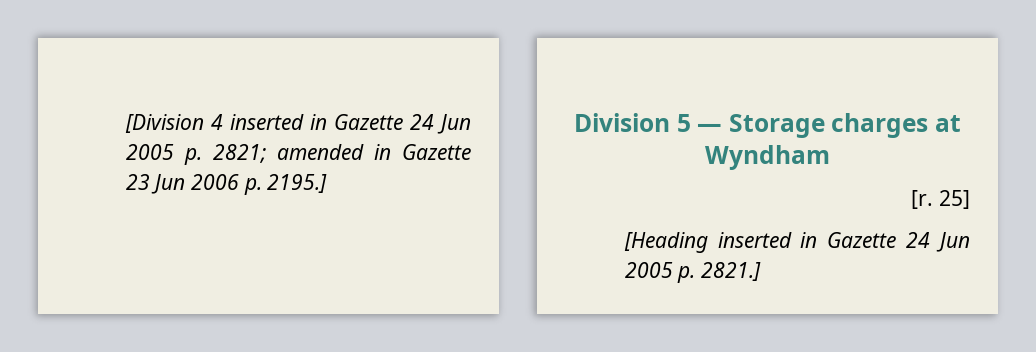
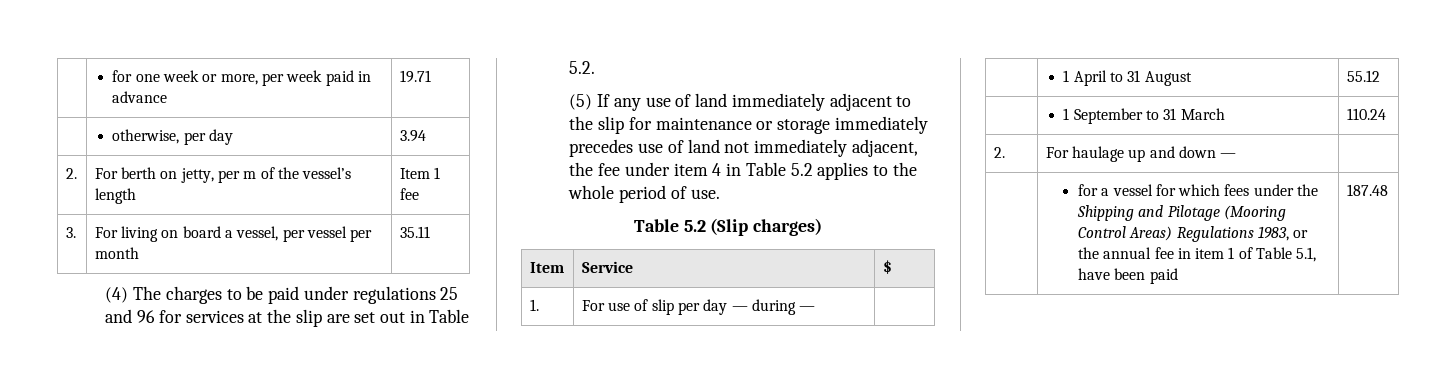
[124,114,472,134] [125,144,471,165] [125,174,328,195] [573,113,962,138] [705,145,830,170] [911,190,970,209] [623,232,970,253] [624,262,762,283] [Division 4 inserted in Gazette 24 Jun 2005 p. 2821; amended in Gazette 23 Jun 2006 p. 2195.] // Division 5 — Storage charges at Wyndham // [r. 25] // [Heading inserted in Gazette 24 Jun 2005 p. 2821.] -> [112,70,371,86] [112,91,168,103] [399,70,431,83] [112,129,233,145] [399,130,426,142] [65,168,77,179] [94,167,352,183] [94,188,136,204] [399,167,441,179] [399,188,419,200] [65,227,76,238] [94,226,373,242] [94,247,139,259] [399,226,430,238] [105,286,459,304] [105,309,470,327] [569,61,596,74] [569,93,912,111] [569,116,928,134] [569,139,918,157] [569,162,917,180] [568,185,720,203] [633,218,823,236] [529,262,564,273] [581,261,633,273] [882,260,892,274] [529,299,539,311] [581,299,816,315] [1063,70,1192,86] [1346,70,1380,82] [1063,108,1225,124] [1346,108,1386,120] [993,147,1005,158] [1045,146,1237,162] [1077,184,1319,196] [1076,205,1286,221] [1077,226,1309,242] [1077,247,1317,262] [1077,268,1178,284] [1346,184,1388,196] | for one week or more, per week paid in advance | 19.71 // | otherwise, per day | 3.94 // 2. | For berth on jetty, per m of the vessel’s length | Item 1 fee // 3. | For living on board a vessel, per vessel per month | 35.11 // (4) The charges to be paid under regulations 25 and 96 for services at the slip are set out in Table 5.2. // (5) If any use of land immediately adjacent to the slip for maintenance or storage immediately precedes use of land not immediately adjacent, the fee under item 4 in Table 5.2 applies to the whole period of use. // Table 5.2 (Slip charges) // Item | Service | $ // 1. | For use of slip per day — during — | // | 1 April to 31 August | 55.12 // | 1 September to 31 March | 110.24 // 2. | For haulage up and down — | // | for a vessel for which fees under the Shipping and Pilotage (Mooring Control Areas) Regulations 1983, or the annual fee in item 1 of Table 5.1, have been paid | 187.48

